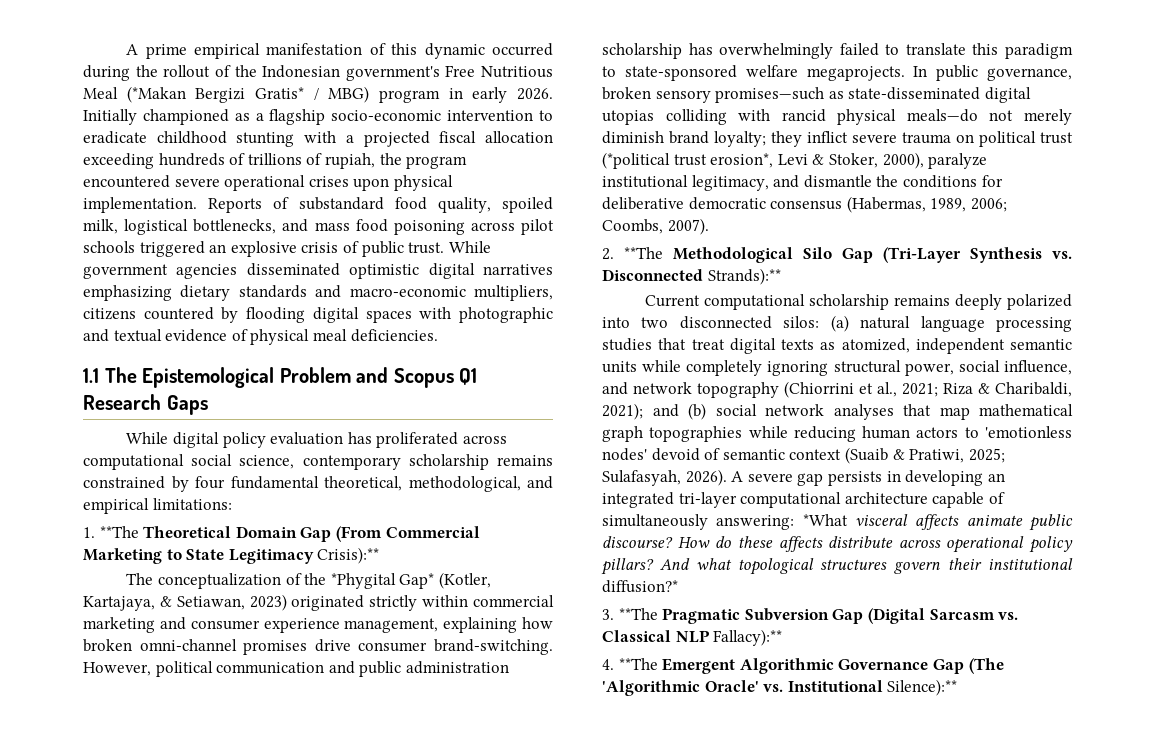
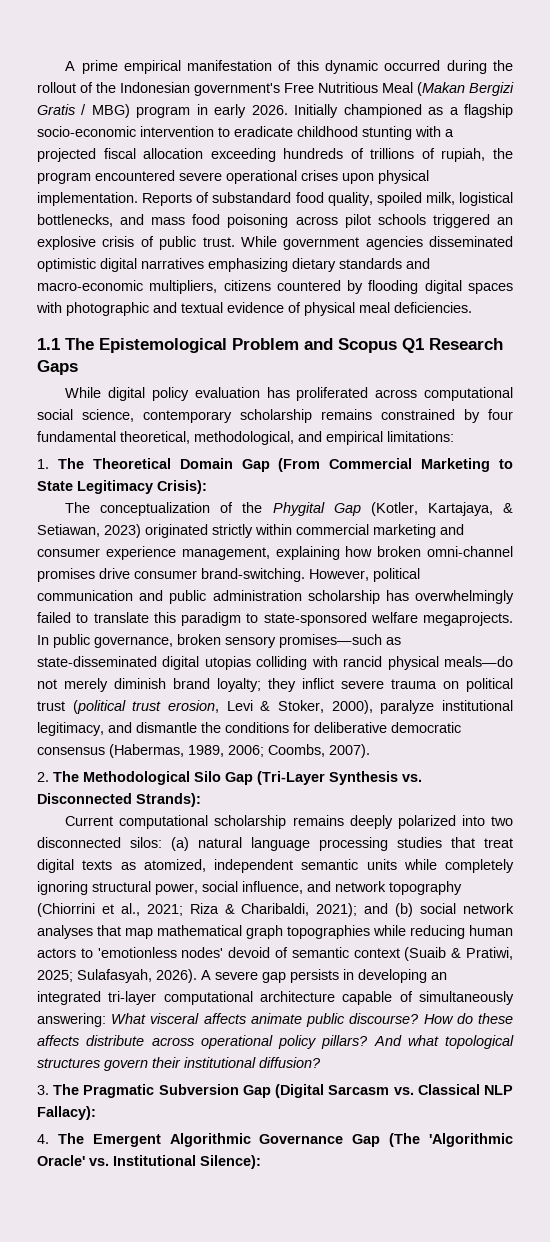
[126,86,304,103] (*Makan Bergizi Gratis* -> [417,82,514,96] [37,104,75,115] (Makan Bergizi Gratis
[99,526,139,538] **The -> [57,458,84,469] The
[317,547,380,564] Crisis):** -> [157,480,207,494] Crisis):
[330,573,435,589] *Phygital Gap* -> [272,502,361,516] Phygital Gap
[602,152,774,169] (*political trust erosion*, -> [72,700,219,714] (political trust erosion,
[624,247,663,259] **The -> [53,771,79,782] The
[707,268,781,285] Strands):** -> [136,793,201,807] Strands):
[802,514,848,526] *What -> [111,1013,147,1024] What
[602,580,678,593] diffusion?* -> [259,1057,321,1068] diffusion?
[618,608,658,620] **The -> [53,1084,80,1095] The
[713,629,783,646] Fallacy):** -> [37,1106,96,1120] Fallacy):
[618,658,658,670] **The -> [57,1133,84,1144] The
[887,679,958,696] Silence):** -> [200,1155,261,1169] Silence):

